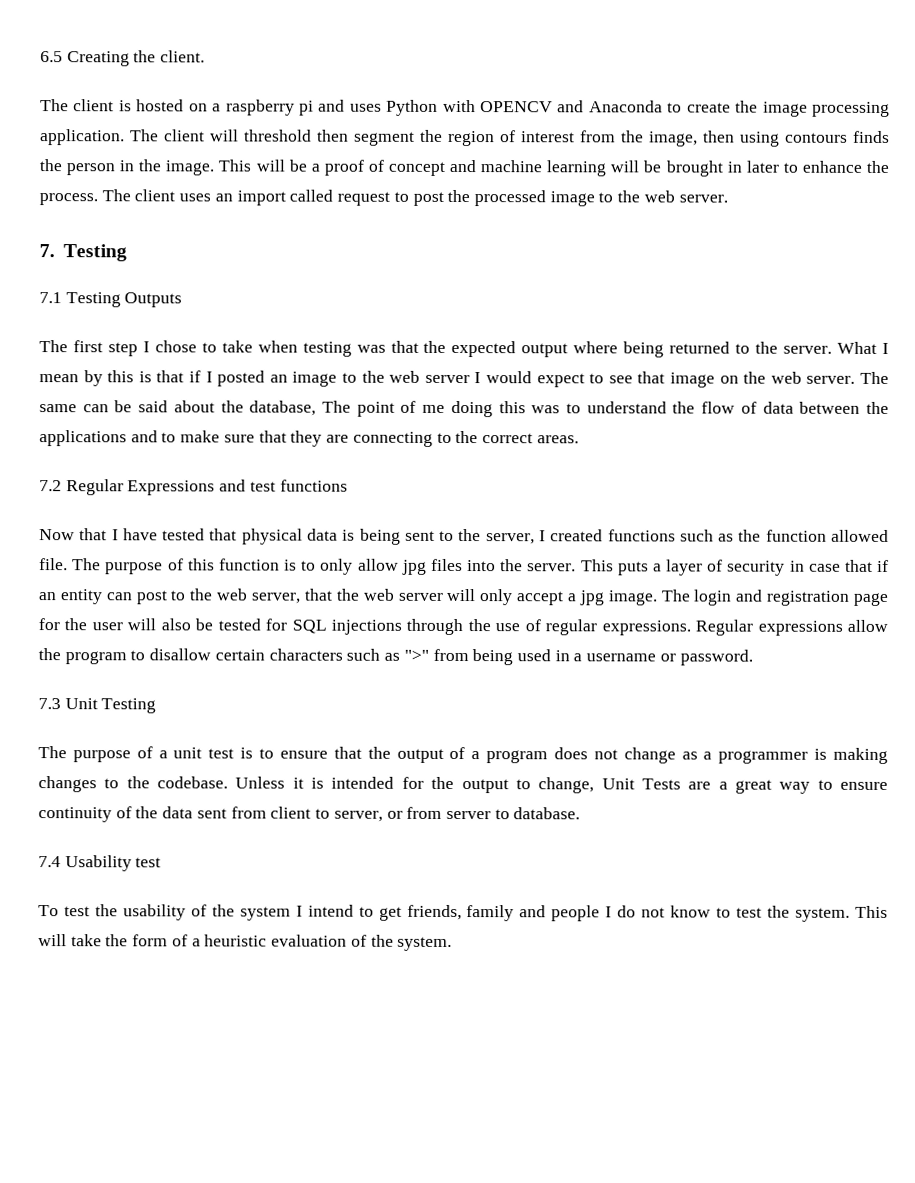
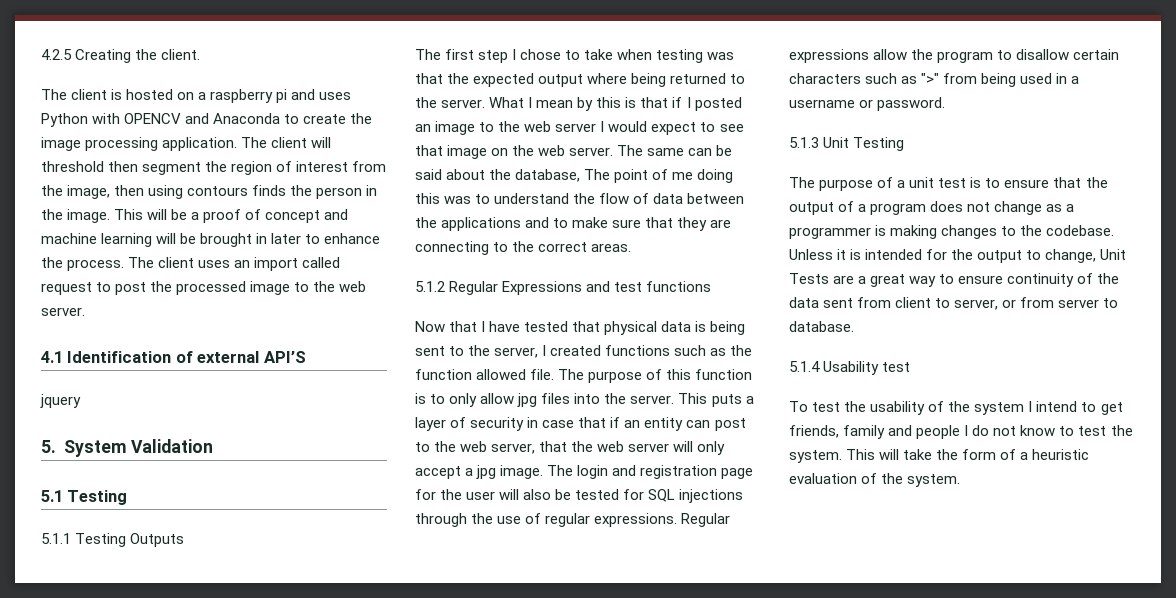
[40,51,63,63] 6.5 -> [41,49,72,60] 4.2.5
[39,244,127,262] [39,292,62,304] 7. Testing // 7.1 -> [41,351,306,363] [40,394,81,408] [41,439,214,457] [41,490,128,505] [41,533,71,544] 4.1 Identification of external API’S // jquery // 5. System Validation // 5.1 Testing // 5.1.1
[39,480,62,492] 7.2 -> [415,281,445,292] 5.1.2
[38,698,61,710] 7.3 -> [789,137,819,148] 5.1.3
[38,856,61,868] 7.4 -> [789,361,820,372] 5.1.4

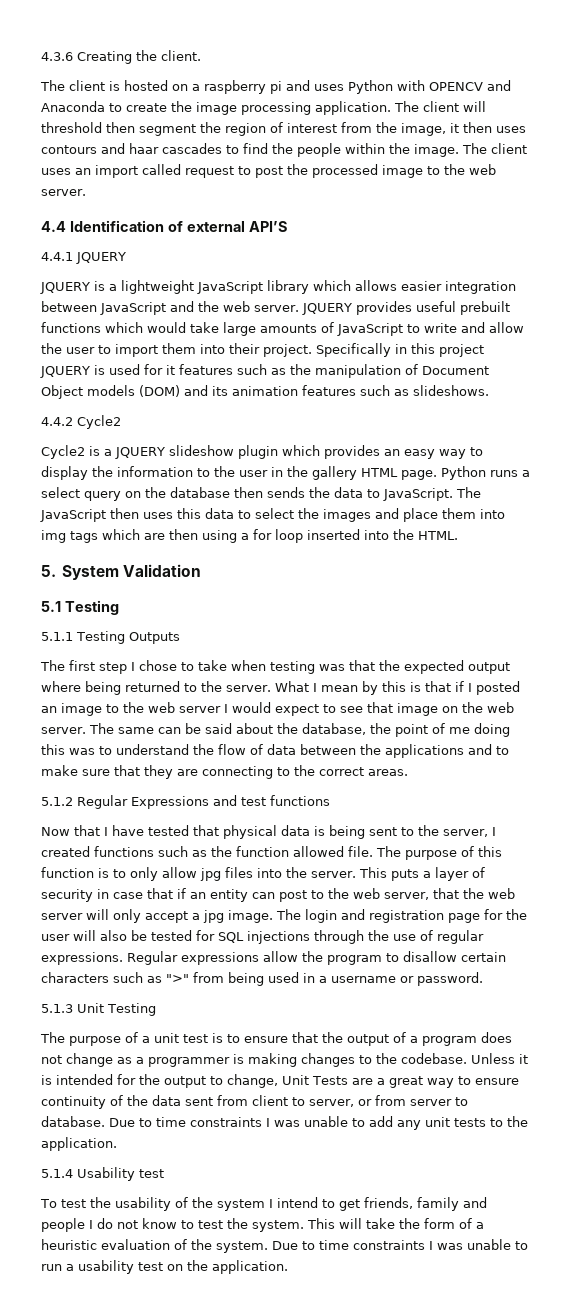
[41,49,72,60] 4.2.5 -> [41,52,73,61] 4.3.6
[114,185,378,199] [41,209,349,223] [41,233,381,247] [41,257,125,271] then using contours finds the person in the image. This will be a proof of concept and machine learning will be brought in later to enhance the process. -> [450,122,526,133] [41,143,459,157] it then uses contours and haar cascades to find the people within the image.
[41,351,63,363] 4.1 -> [41,221,66,232] 4.4
[40,394,81,408] jquery -> [41,252,126,264] [40,280,516,294] [41,301,510,315] [41,322,524,336] [41,343,484,357] [40,364,489,378] [41,385,489,399] [41,415,121,429] [41,445,483,459] [41,466,530,480] [41,487,481,501] [40,508,505,522] [41,529,458,543] 4.4.1 JQUERY // JQUERY is a lightweight JavaScript library which allows easier integration between JavaScript and the web server. JQUERY provides useful prebuilt functions which would take large amounts of JavaScript to write and allow the user to import them into their project. Specifically in this project JQUERY is used for it features such as the manipulation of Document Object models (DOM) and its animation features such as slideshows. // 4.4.2 Cycle2 // Cycle2 is a JQUERY slideshow plugin which provides an easy way to display the information to the user in the gallery HTML page. Python runs a select query on the database then sends the data to JavaScript. The JavaScript then uses this data to select the images and place them into img tags which are then using a for loop inserted into the HTML.
[584,169,611,180] The -> [369,723,391,734] the
(854, 326) none -> [109,1116,528,1130] [41,1137,117,1151] Due to time constraints I was unable to add any unit tests to the application.
(961, 480) none -> [272,1239,528,1250] [41,1260,288,1274] Due to time constraints I was unable to run a usability test on the application.

